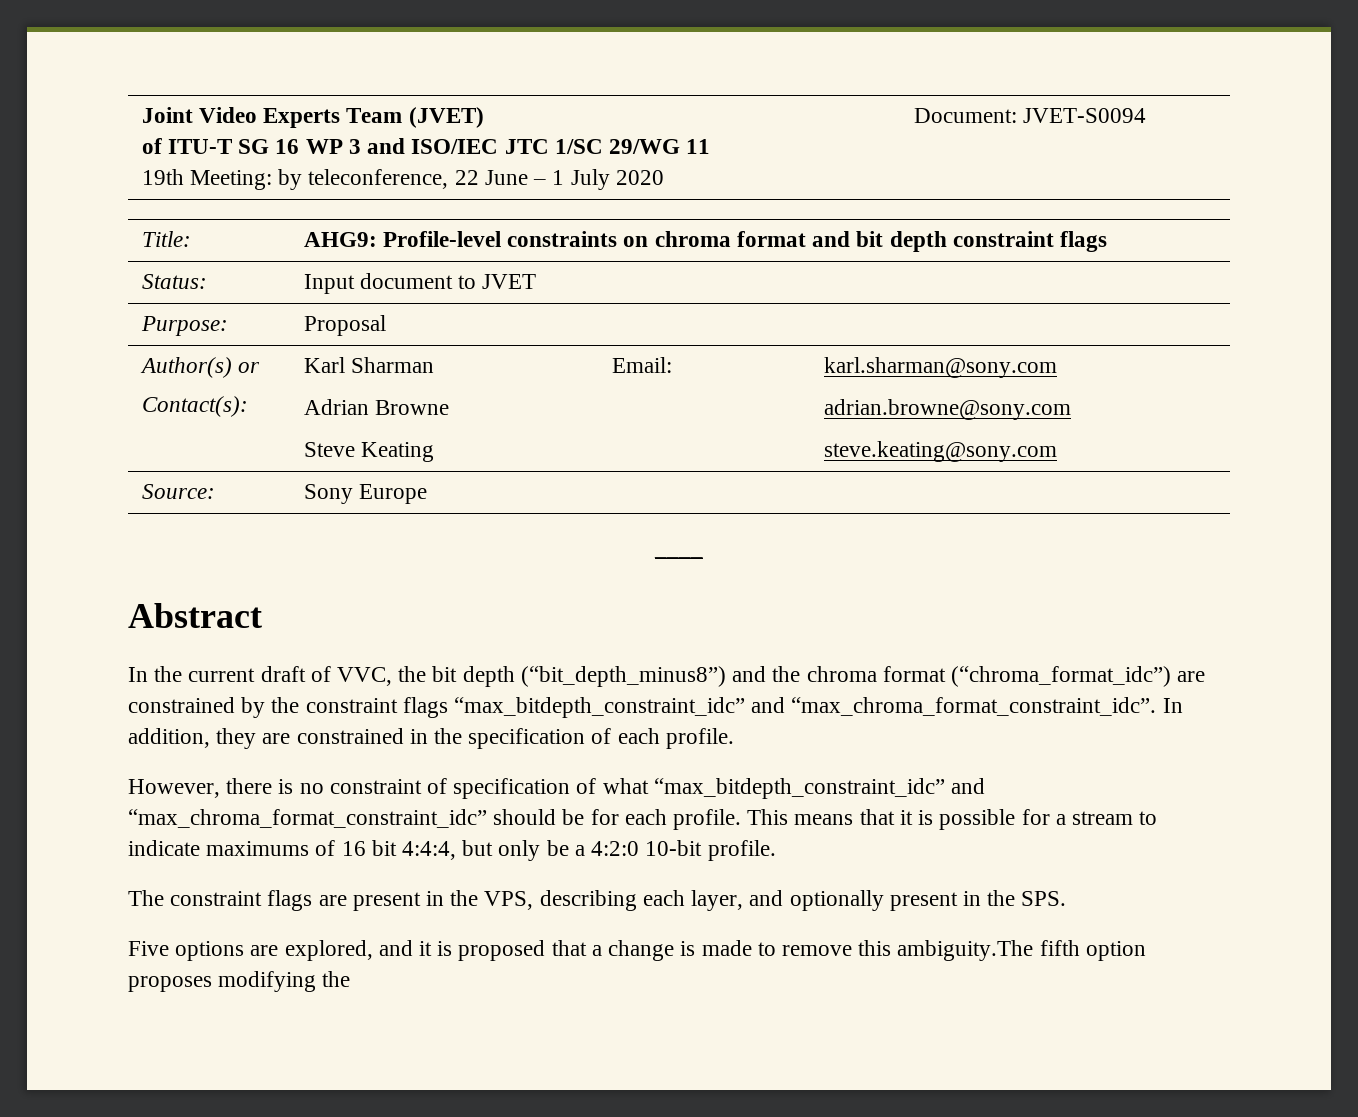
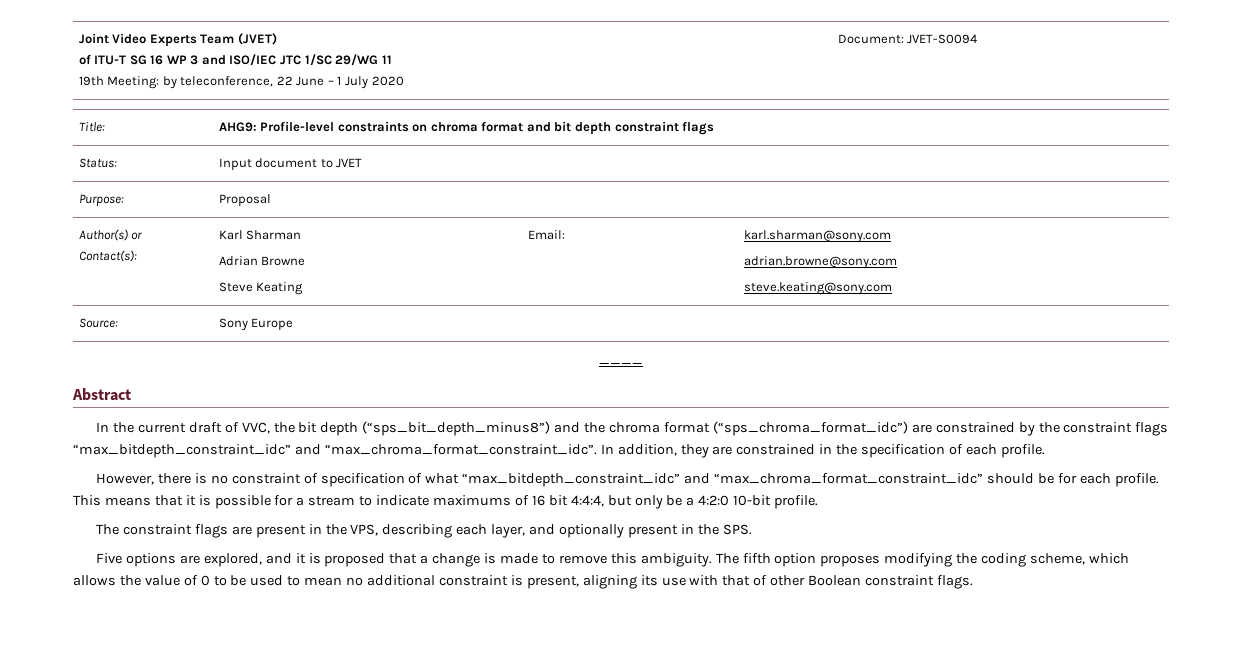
[520,666,726,687] (“bit_depth_minus8”) -> [362,421,551,436] (“sps_bit_depth_minus8”)
[950,666,1171,687] (“chroma_format_idc”) -> [712,421,908,436] (“sps_chroma_format_idc”)
[897,940,1034,961] ambiguity.The -> [640,553,739,567] ambiguity. The
(351, 979) none -> [981,553,1129,567] [73,575,973,589] coding scheme, which allows the value of 0 to be used to mean no additional constraint is present, aligning its use with that of other Boolean constraint flags.

